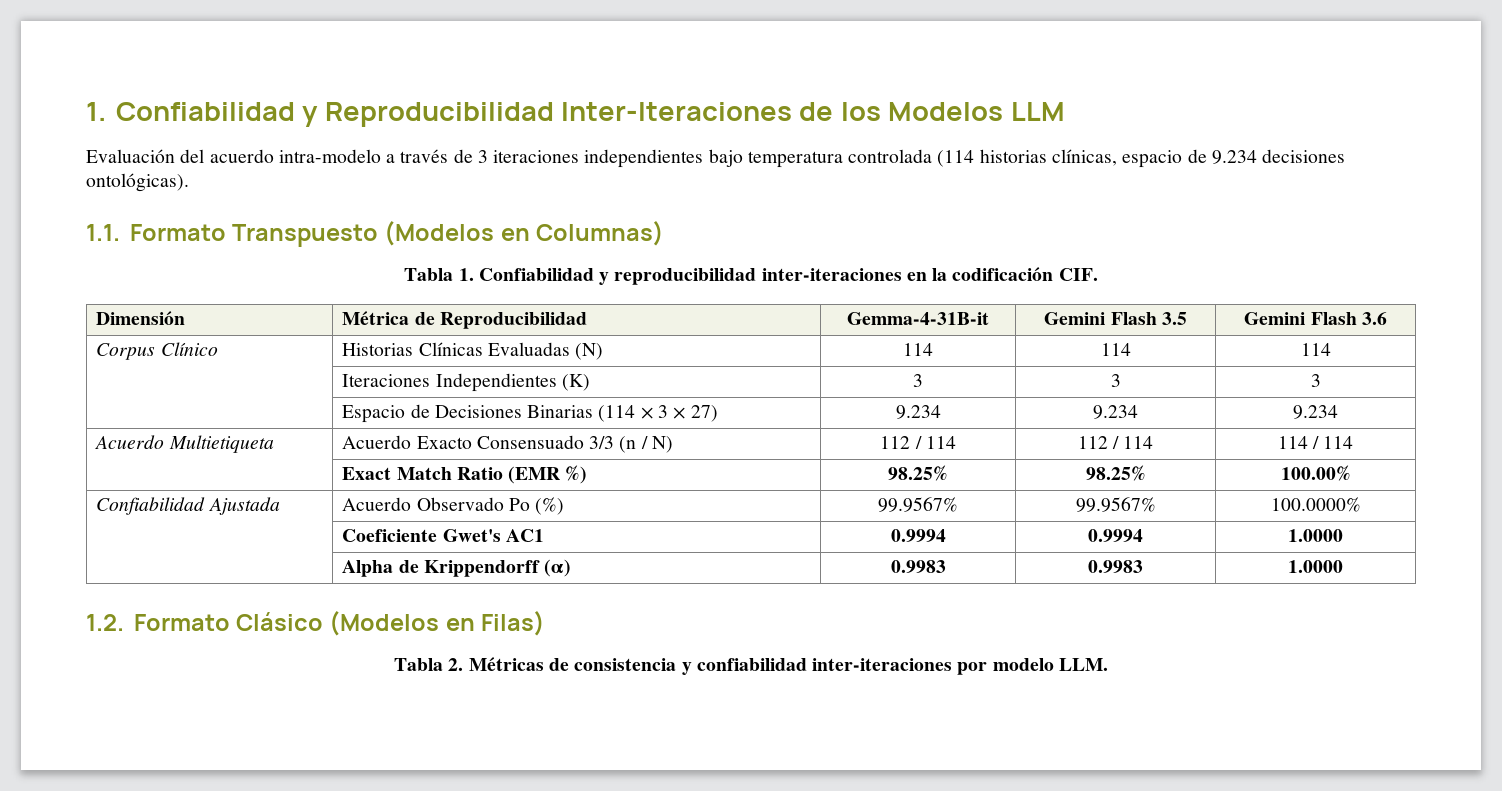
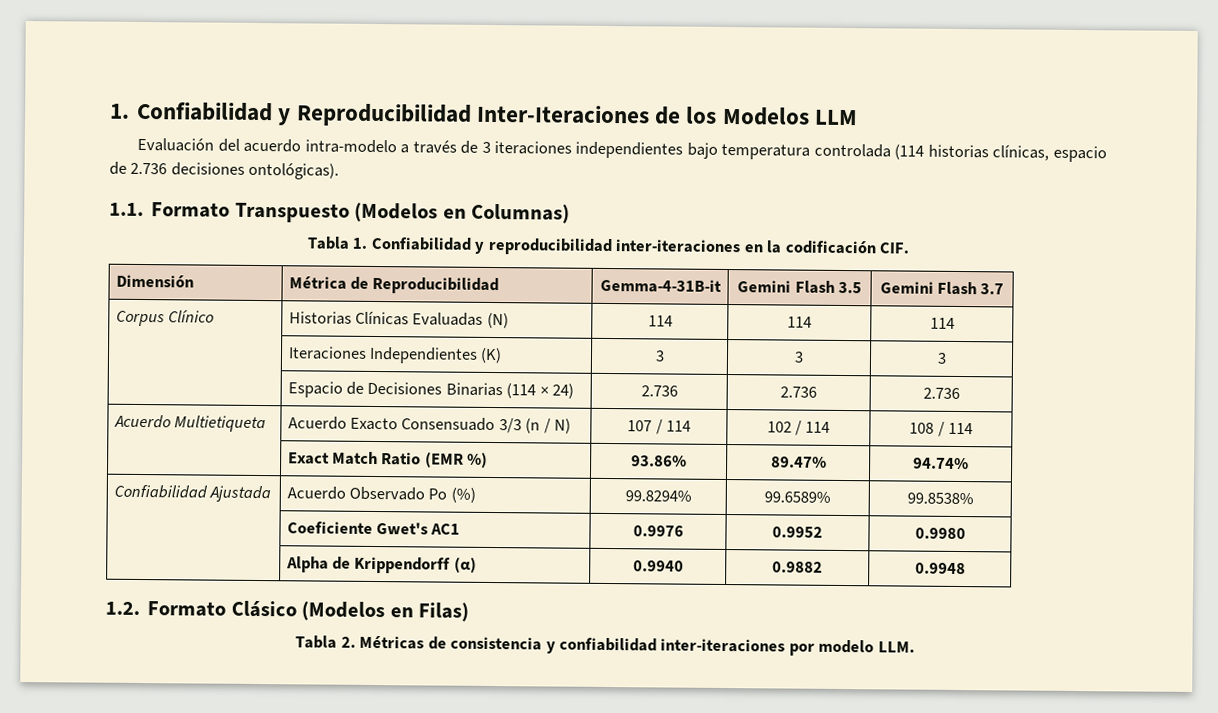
[1211,150,1257,164] 9.234 -> [130,162,168,175] 2.736
[1361,312,1387,325] 3.6 -> [980,283,1005,295] 3.7
[657,405,718,422] [895,405,941,419] [1093,405,1138,419] [1293,405,1338,419] 3 × 27) | 9.234 | 9.234 | 9.234 -> [552,383,575,399] [640,385,678,397] [780,386,817,398] [922,387,960,400] 24) | 2.736 | 2.736 | 2.736
[880,436,956,449] [1077,436,1154,449] [1277,436,1308,449] 112 / 114 | 112 / 114 | 114 -> [627,419,691,435] [766,420,831,436] [909,422,935,434] 107 / 114 | 102 / 114 | 108
[888,465,948,481] [1085,465,1146,481] [1280,465,1351,481] 98.25% | 98.25% | 100.00% -> [631,455,687,467] [770,456,827,468] [913,457,969,470] 93.86% | 89.47% | 94.74%
[878,497,958,512] [1075,497,1156,512] [1270,497,1361,512] 99.9567% | 99.9567% | 100.0000% -> [624,490,692,502] [764,491,831,503] [906,492,974,505] 99.8294% | 99.6589% | 99.8538%
[890,529,946,542] [1088,529,1143,542] [1288,529,1343,542] 0.9994 | 0.9994 | 1.0000 -> [632,525,684,537] [772,526,823,538] [914,527,966,540] 0.9976 | 0.9952 | 0.9980
[890,560,946,573] [1088,560,1143,573] [1288,560,1343,573] 0.9983 | 0.9983 | 1.0000 -> [632,560,684,572] [772,561,823,573] [914,562,966,575] 0.9940 | 0.9882 | 0.9948

